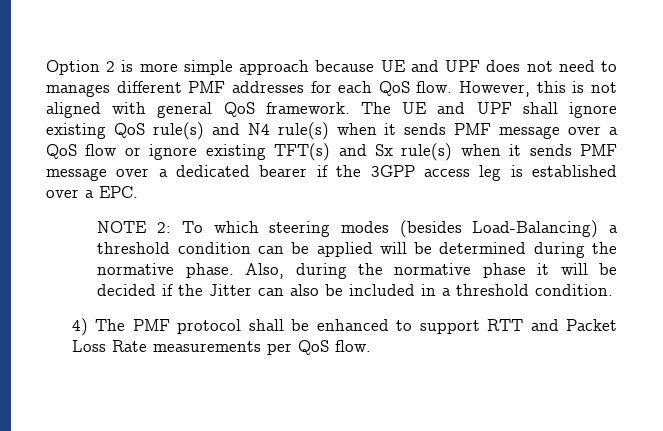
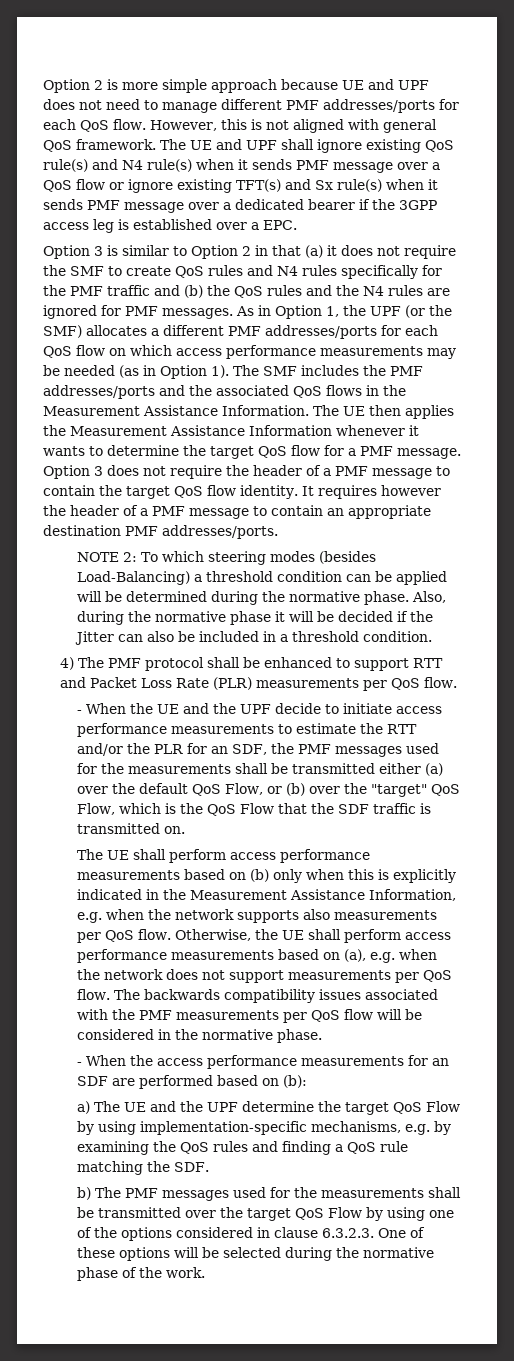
[46,81,304,97] manages different PMF addresses -> [162,99,435,113] manage different PMF addresses/ports
(138, 192) none -> [43,245,456,259] [43,265,442,279] [43,285,450,298] [43,305,452,319] [43,325,438,339] [43,345,456,359] [43,365,423,379] [43,385,406,399] [43,405,454,419] [43,425,419,436] [43,445,461,459] [43,465,450,479] [43,485,441,499] [43,505,431,519] [43,525,278,539] // Option 3 is similar to Option 2 in that (a) it does not require the SMF to create QoS rules and N4 rules specifically for the PMF traffic and (b) the QoS rules and the N4 rules are ignored for PMF messages. As in Option 1, the UPF (or the SMF) allocates a different PMF addresses/ports for each QoS flow on which access performance measurements may be needed (as in Option 1). The SMF includes the PMF addresses/ports and the associated QoS flows in the Measurement Assistance Information. The UE then applies the Measurement Assistance Information whenever it wants to determine the target QoS flow for a PMF message. Option 3 does not require the header of a PMF message to contain the target QoS flow identity. It requires however the header of a PMF message to contain an appropriate destination PMF addresses/ports.
[152,340,371,355] measurements per QoS flow. -> [213,677,458,691] [77,703,443,714] [77,723,418,737] [77,743,440,757] [77,763,444,776] [77,783,461,797] [77,803,432,816] [77,823,186,834] [77,849,371,863] [77,869,457,883] [77,889,457,901] [77,909,438,923] [77,929,452,943] [77,949,438,963] [77,969,453,983] [77,989,439,1003] [77,1009,423,1023] [77,1029,323,1043] [77,1055,450,1069] [77,1075,308,1089] [77,1101,461,1115] [77,1121,452,1135] [77,1141,409,1155] [77,1161,210,1175] [77,1187,462,1201] [77,1207,455,1221] [77,1227,426,1241] [77,1247,435,1261] [77,1267,206,1281] (PLR) measurements per QoS flow. // - When the UE and the UPF decide to initiate access performance measurements to estimate the RTT and/or the PLR for an SDF, the PMF messages used for the measurements shall be transmitted either (a) over the default QoS Flow, or (b) over the "target" QoS Flow, which is the QoS Flow that the SDF traffic is transmitted on. // The UE shall perform access performance measurements based on (b) only when this is explicitly indicated in the Measurement Assistance Information, e.g. when the network supports also measurements per QoS flow. Otherwise, the UE shall perform access performance measurements based on (a), e.g. when the network does not support measurements per QoS flow. The backwards compatibility issues associated with the PMF measurements per QoS flow will be considered in the normative phase. // - When the access performance measurements for an SDF are performed based on (b): // a) The UE and the UPF determine the target QoS Flow by using implementation-specific mechanisms, e.g. by examining the QoS rules and finding a QoS rule matching the SDF. // b) The PMF messages used for the measurements shall be transmitted over the target QoS Flow by using one of the options considered in clause 6.3.2.3. One of these options will be selected during the normative phase of the work.

